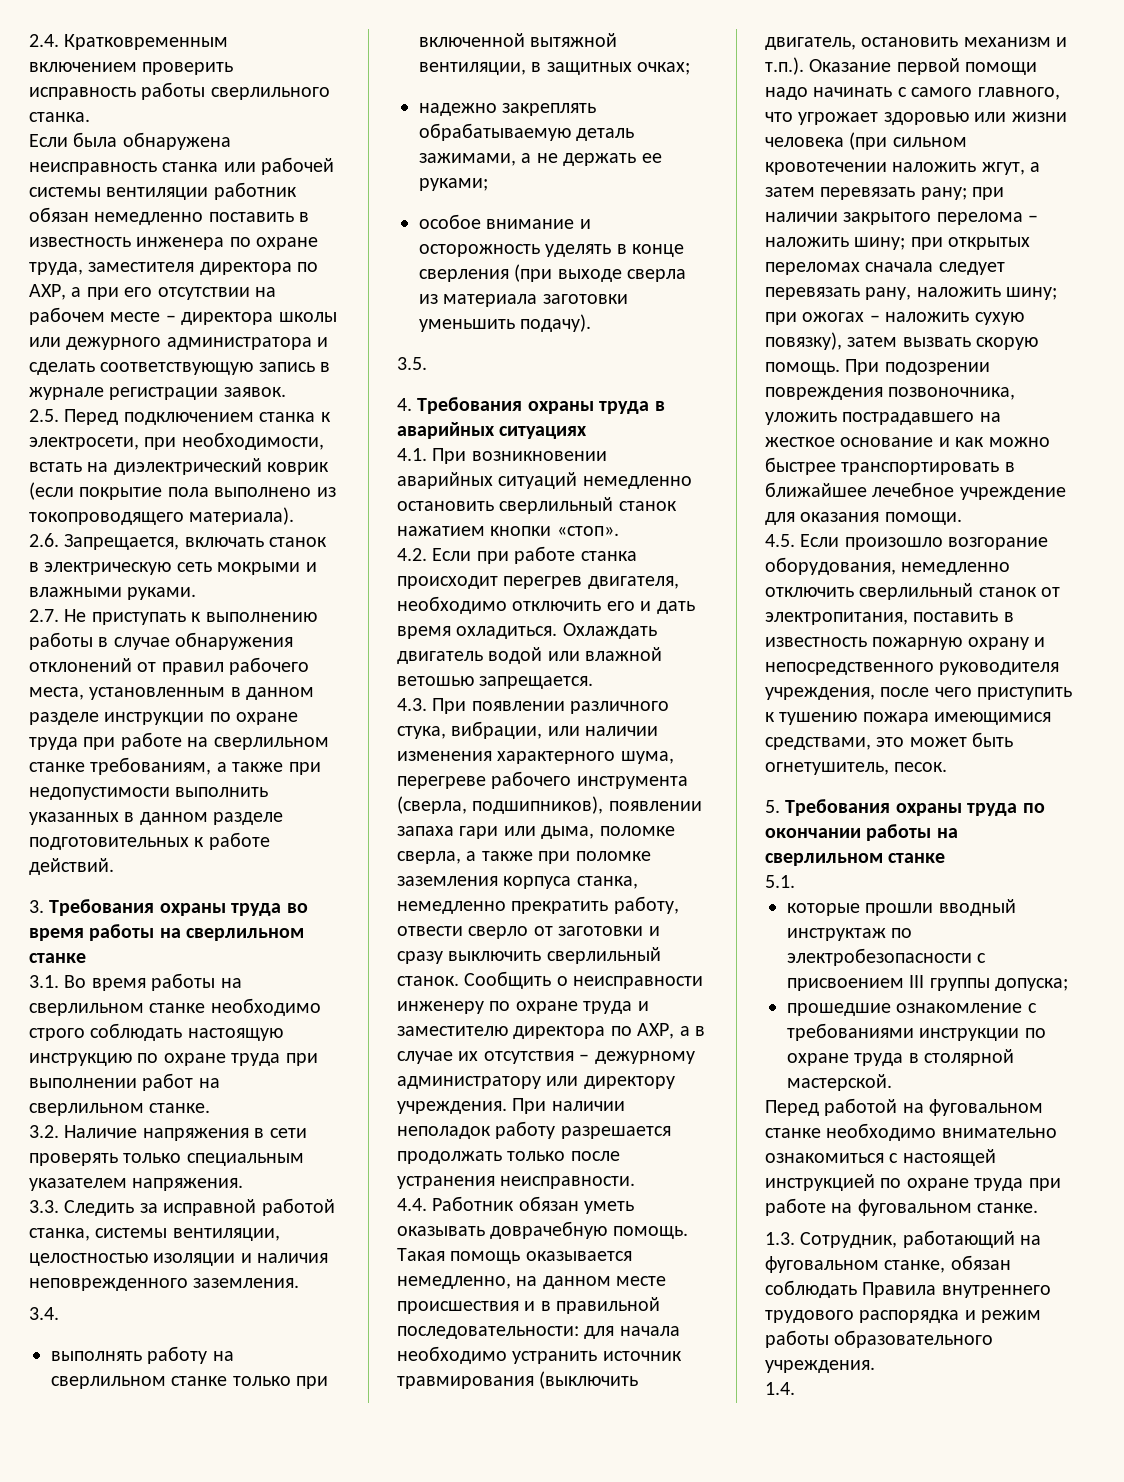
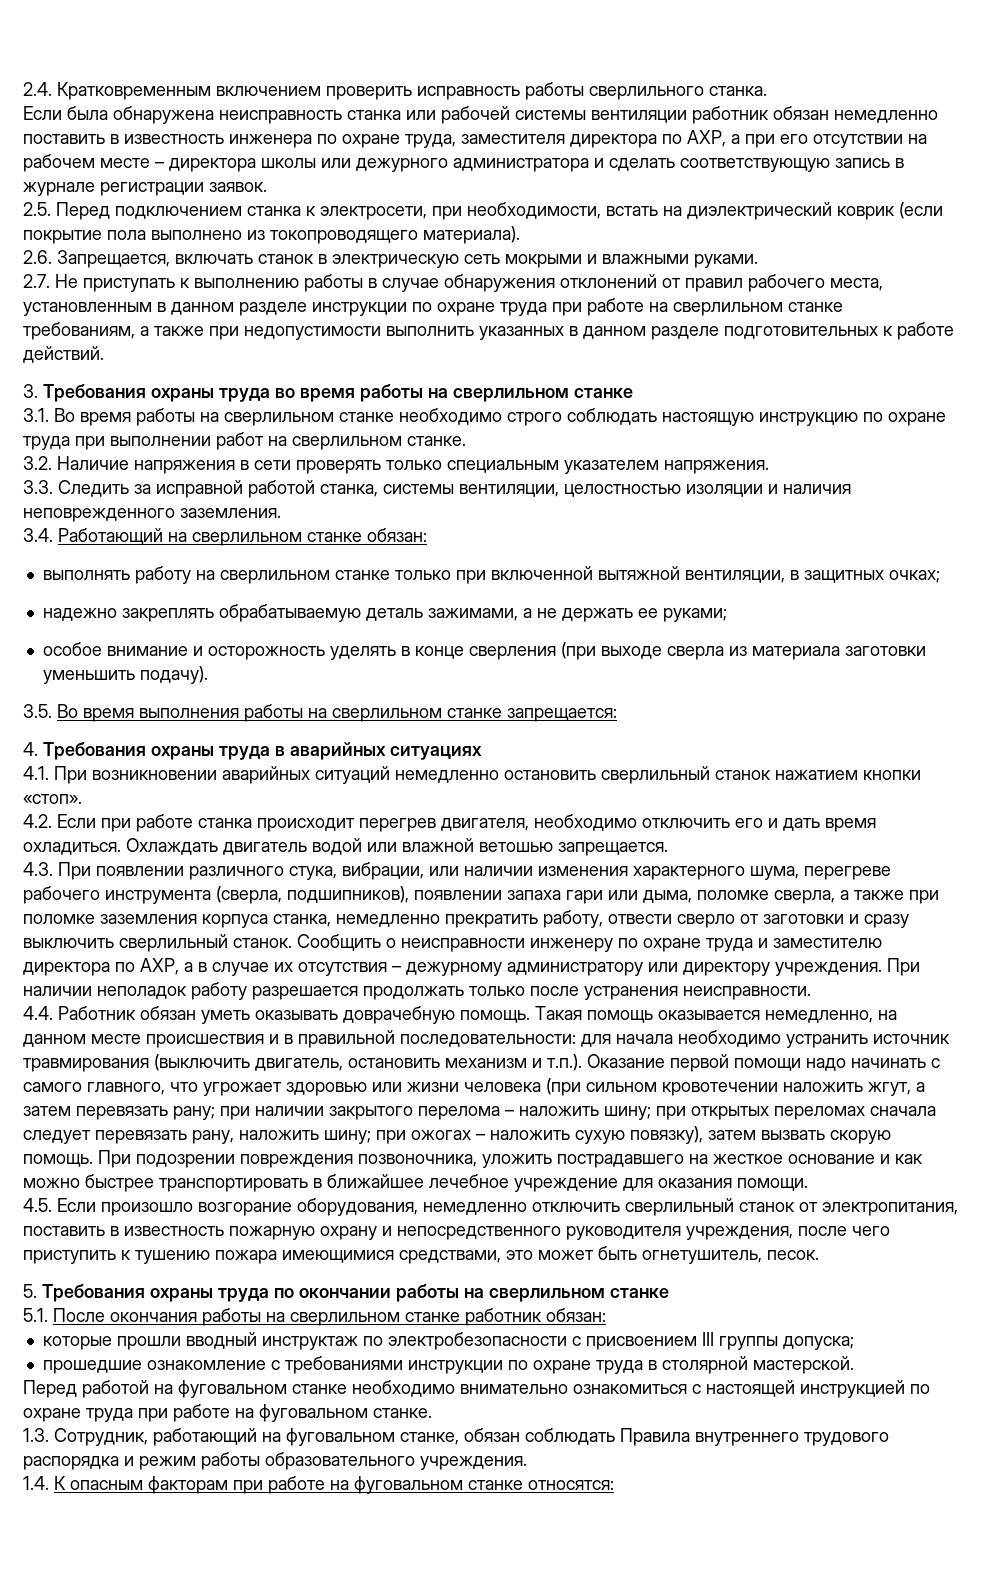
(59, 1313) none -> [58,528,427,546] Работающий на сверлильном станке обязан:
(427, 363) none -> [57,704,617,722] Во время выполнения работы на сверлильном станке запрещается:
(795, 881) none -> [53,1308,606,1326] После окончания работы на сверлильном станке работник обязан:
(795, 1388) none -> [54,1476,614,1494] К опасным факторам при работе на фуговальном станке относятся:

